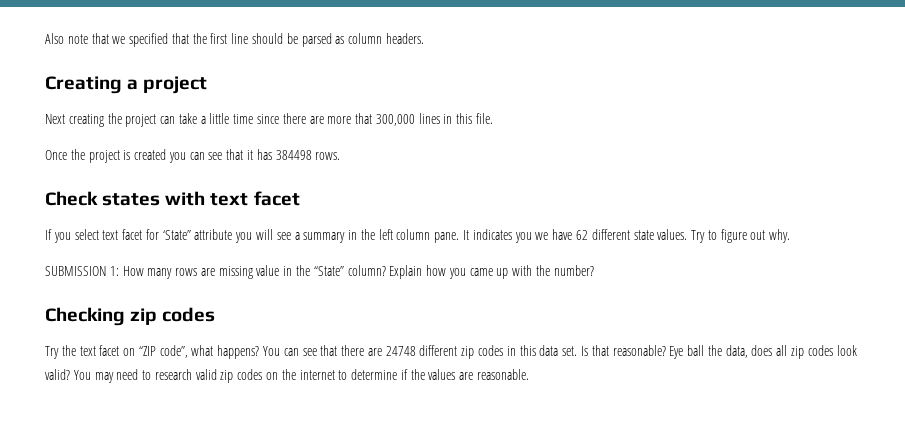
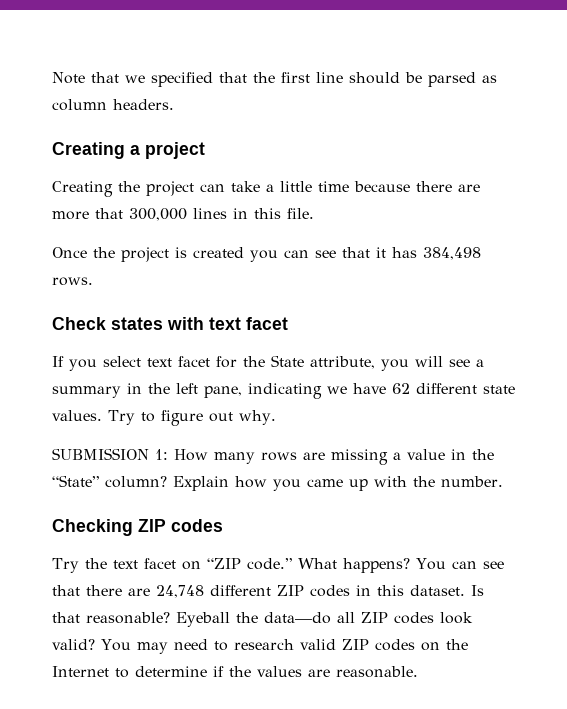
[45,33,88,44] Also note -> [52,72,85,84] Note
[45,114,104,127] Next creating -> [52,181,113,197] Creating
[257,114,280,124] since -> [354,181,410,192] because
[275,150,312,160] 384498 -> [423,247,481,260] 384,498
[162,229,233,240] ‘State” attribute -> [243,355,375,369] the State attribute,
[396,229,532,243] column pane. It indicates you -> [204,383,322,399] pane, indicating
(253, 272) none -> [393,452,401,460] a
[553,265,594,276] number? -> [441,476,503,487] number.
[130,308,158,325] zip -> [138,519,166,532] ZIP
[159,345,214,358] code”, what -> [246,558,337,570] code.” What
[385,345,475,359] 24748 different zip -> [156,585,304,598] 24,748 different ZIP
[539,345,578,356] data set. -> [410,585,465,596] dataset.
[669,345,804,359] Eye ball the data, does all zip -> [176,612,388,627] Eyeball the data—do all ZIP
[220,370,234,383] zip -> [341,639,369,650] ZIP
[299,370,335,380] internet -> [52,666,109,677] Internet

